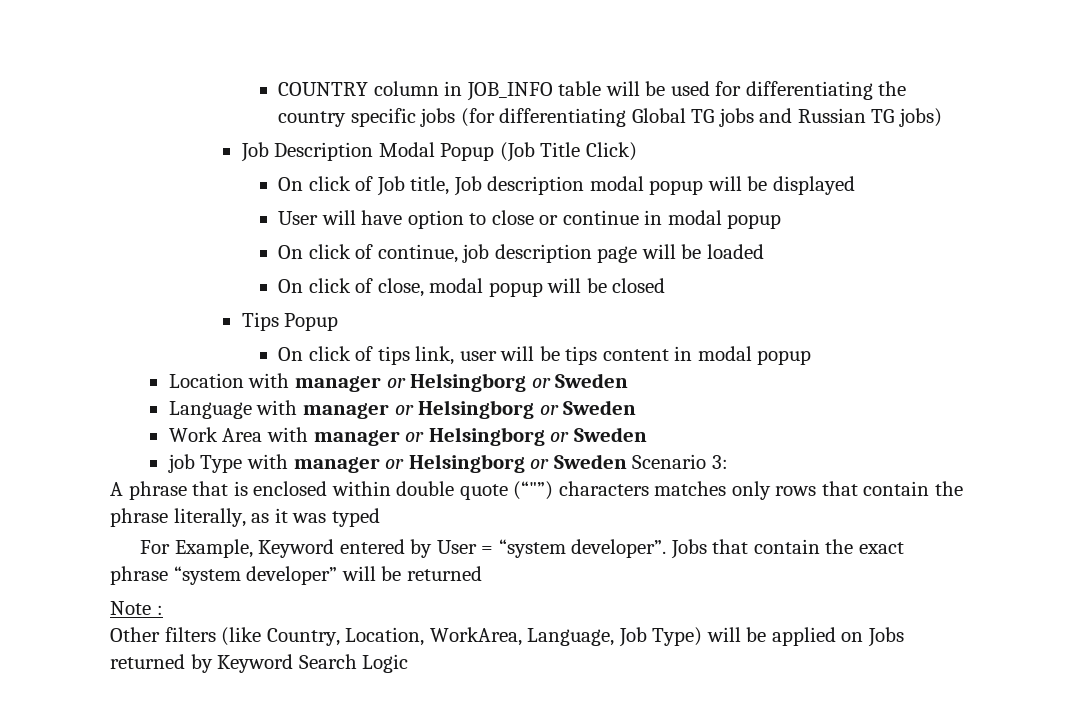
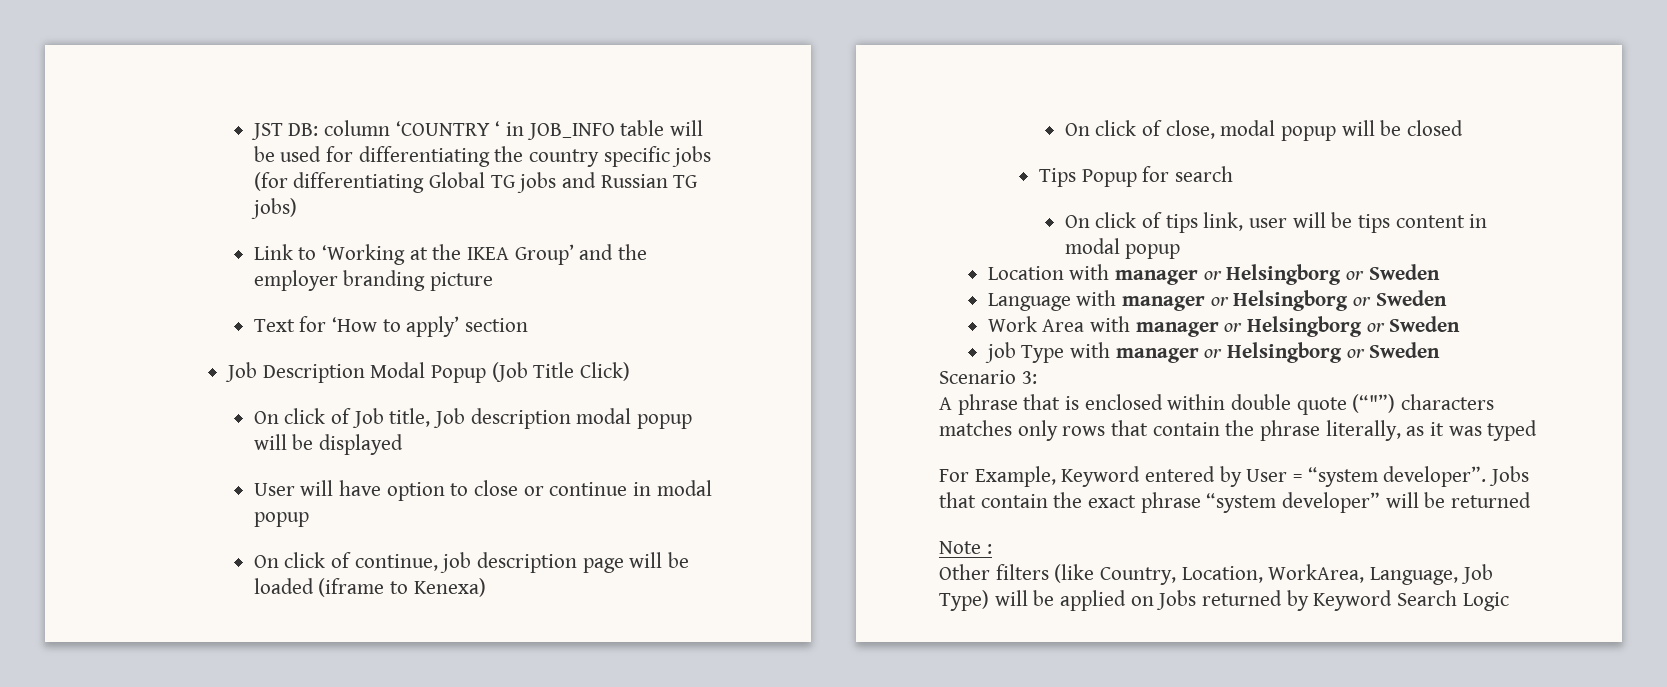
[278,81,439,96] COUNTRY column -> [250,120,501,140] JST DB: column ‘COUNTRY ‘
(942, 117) none -> [253,244,648,265] [253,270,494,291] [253,316,529,337] // Link to ‘Working at the IKEA Group’ and the employer branding picture // Text for ‘How to apply’ section
(764, 251) none -> [318,578,486,597] (iframe to Kenexa)
(339, 322) none -> [1142,166,1234,182] for search
(627, 461) none -> (1441, 350) //

